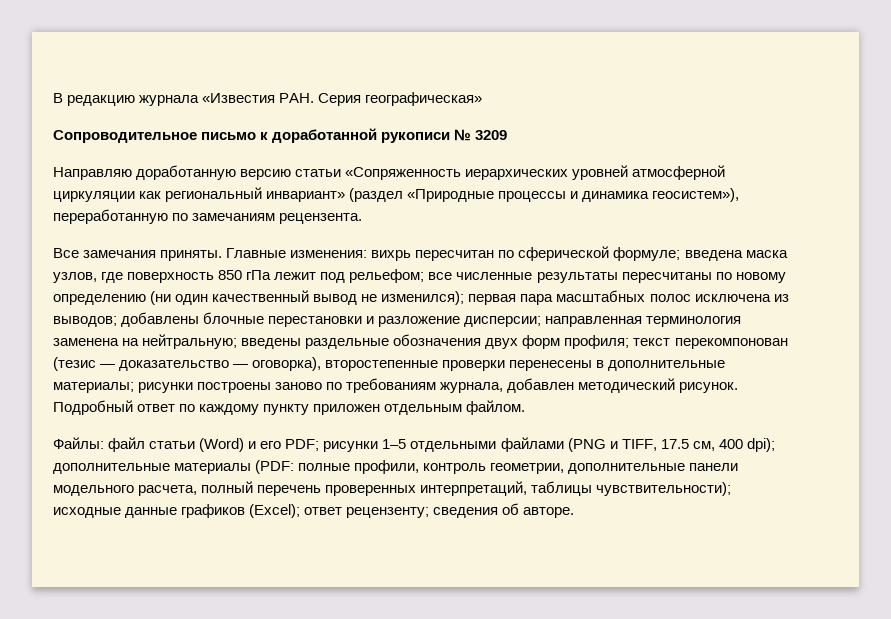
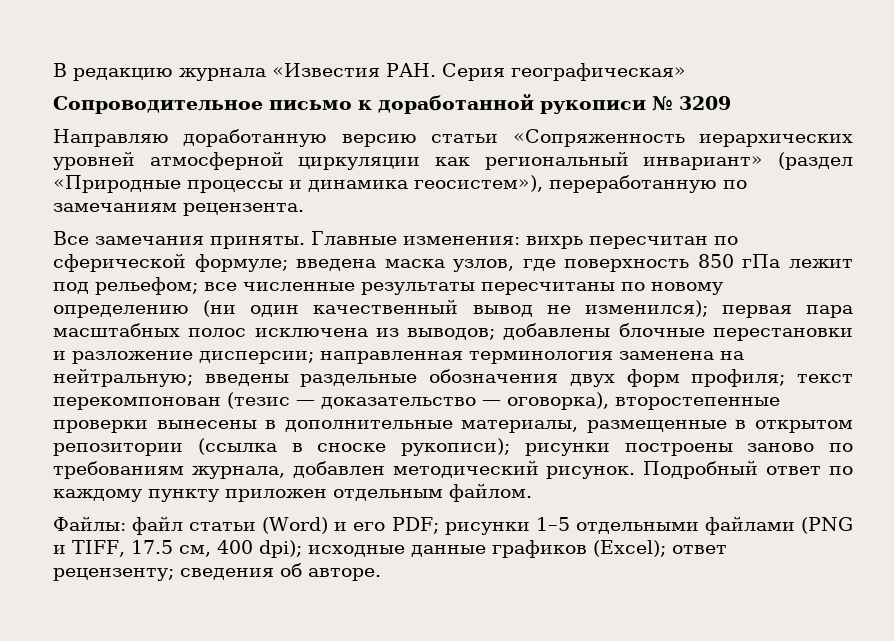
[509,360,593,371] перенесены -> [156,420,257,429] вынесены
[53,382,134,393] материалы; -> [461,420,853,433] [53,438,510,456] материалы, размещенные в открытом репозитории (ссылка в сноске рукописи);
[53,460,739,474] [53,481,732,496] дополнительные материалы (PDF: полные профили, контроль геометрии, дополнительные панели модельного расчета, полный перечень проверенных интерпретаций, таблицы чувствительности); -> (302, 549) none

